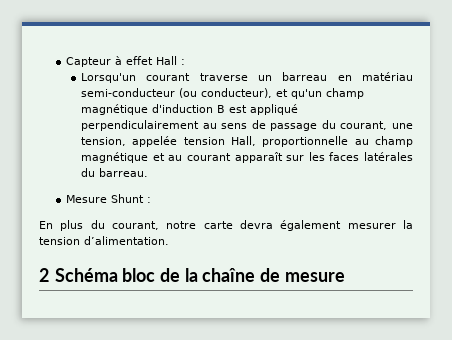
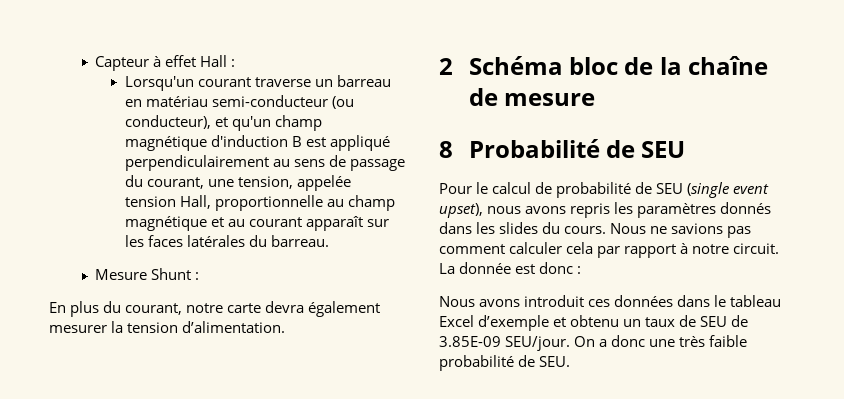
(345, 277) none -> [439,139,686,158] [439,182,770,198] [439,202,772,218] [439,222,752,238] [439,242,780,258] [439,262,582,274] [439,295,782,307] [439,315,749,331] [439,335,748,351] [439,355,571,371] // 8 Probabilité de SEU // Pour le calcul de probabilité de SEU (single event upset), nous avons repris les paramètres donnés dans les slides du cours. Nous ne savions pas comment calculer cela par rapport à notre circuit. La donnée est donc : // Nous avons introduit ces données dans le tableau Excel d’exemple et obtenu un taux de SEU de 3.85E-09 SEU/jour. On a donc une très faible probabilité de SEU.

